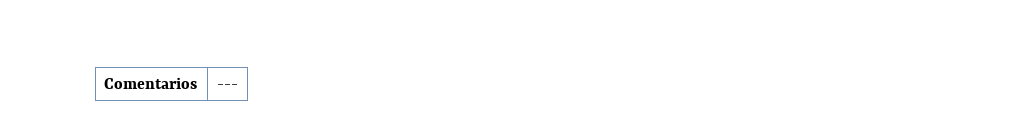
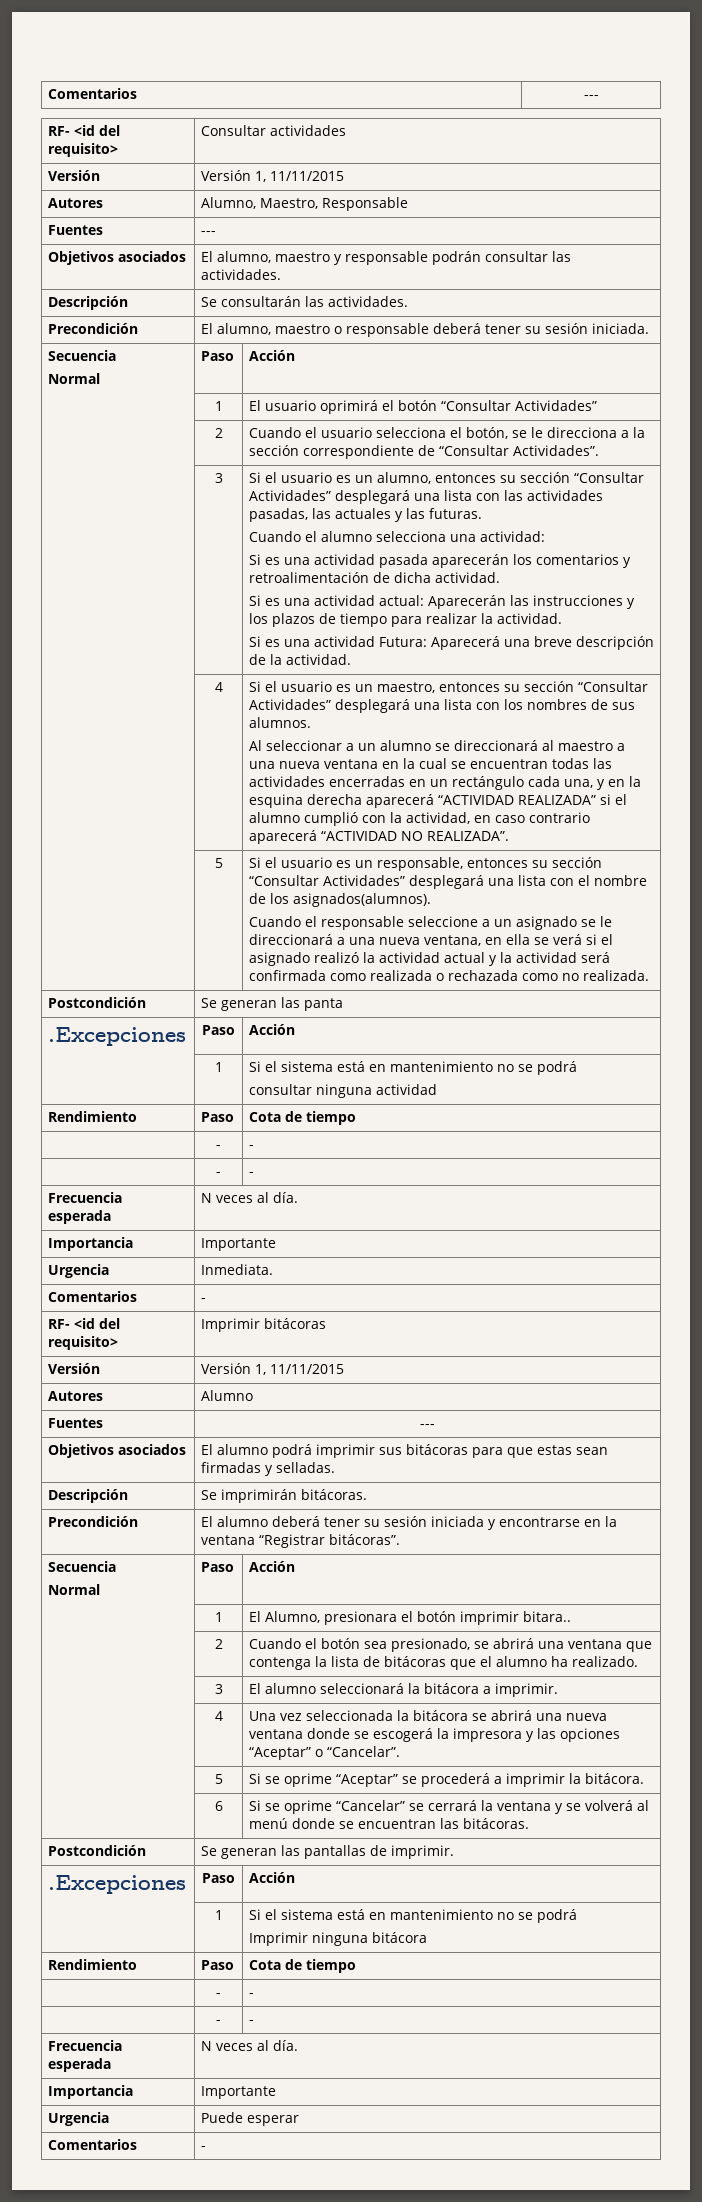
(238, 86) none -> [47,125,120,136] [47,143,118,157] [200,125,346,136] [47,170,100,181] [200,170,344,182] [47,198,103,208] [200,197,408,211] [47,225,103,235] [200,231,216,235] [47,251,186,265] [200,251,571,265] [200,269,281,280] [47,296,128,310] [200,296,408,307] [47,323,138,334] [200,323,649,337] [47,350,116,361] [47,373,100,384] [200,351,234,361] [248,350,295,361] [214,401,223,411] [248,400,597,414] [214,428,223,438] [248,427,645,439] [248,445,599,459] [214,473,223,483] [248,472,644,484] [248,490,603,504] [248,508,482,522] [248,531,545,542] [248,554,631,568] [248,572,500,583] [248,595,635,609] [248,613,562,627] [248,636,654,650] [248,654,351,665] [214,682,223,692] [248,681,648,693] [248,699,635,713] [248,717,311,728] [248,740,625,751] [248,758,612,769] [248,776,641,790] [248,794,627,808] [248,812,590,826] [248,830,509,844] [214,858,223,868] [248,857,602,871] [248,875,647,889] [248,893,431,907] [248,916,612,930] [248,934,613,946] [248,952,610,966] [248,970,649,981] [47,997,146,1008] [200,997,343,1011] [47,1027,186,1046] [202,1025,235,1035] [248,1024,295,1035] [214,1062,223,1072] [248,1061,577,1075] [248,1084,437,1098] [47,1111,137,1122] [200,1112,234,1122] [248,1111,356,1125] [216,1145,221,1149] [248,1145,254,1149] [216,1172,221,1176] [248,1172,254,1176] [47,1192,122,1203] [47,1210,111,1224] [200,1192,298,1203] [47,1237,133,1251] [200,1238,276,1251] [47,1264,109,1278] [200,1264,273,1275] [47,1291,137,1302] [200,1298,206,1302] [47,1318,120,1329] [47,1336,118,1350] [200,1318,326,1332] [47,1363,100,1374] [200,1363,344,1375] [47,1391,103,1401] [200,1390,253,1401] [47,1418,103,1428] [420,1424,435,1428] [47,1444,186,1458] [200,1444,608,1458] [200,1462,335,1476] [47,1489,128,1503] [200,1489,367,1503] [47,1516,138,1527] [200,1516,617,1530] [200,1534,400,1548] [47,1561,116,1572] [47,1584,100,1595] [200,1562,234,1572] [248,1561,295,1572] [214,1612,223,1622] [248,1611,571,1625] [214,1639,223,1649] [248,1638,652,1652] [248,1656,638,1670] [214,1684,223,1694] [248,1683,558,1697] [214,1711,223,1721] [248,1710,607,1721] [248,1728,620,1742] [248,1746,400,1760] [214,1774,223,1784] [248,1773,644,1787] [214,1801,223,1811] [248,1800,649,1814] [248,1818,529,1829] [47,1845,146,1856] [200,1845,454,1859] [47,1875,186,1894] [202,1873,235,1883] [248,1872,295,1883] [214,1910,223,1920] [248,1909,577,1923] [248,1932,427,1946] [47,1959,137,1970] [200,1960,234,1970] [248,1959,356,1973] [216,1993,221,1997] [248,1993,254,1997] [216,2020,221,2024] [248,2020,254,2024] [47,2040,122,2051] [47,2058,111,2072] [200,2040,298,2051] [47,2085,133,2099] [200,2086,276,2099] [47,2112,109,2126] [200,2112,299,2126] [47,2139,137,2150] [200,2146,206,2150] // RF- <id del requisito> | Consultar actividades // Versión | Versión 1, 11/11/2015 // Autores | Alumno, Maestro, Responsable // Fuentes | --- // Objetivos asociados | El alumno, maestro y responsable podrán consultar las actividades. // Descripción | Se consultarán las actividades. // Precondición | El alumno, maestro o responsable deberá tener su sesión iniciada. // Secuencia // Normal | Paso | Acción // | 1 | El usuario oprimirá el botón “Consultar Actividades” // | 2 | Cuando el usuario selecciona el botón, se le direcciona a la sección correspondiente de “Consultar Actividades”. // | 3 | Si el usuario es un alumno, entonces su sección “Consultar Actividades” desplegará una lista con las actividades pasadas, las actuales y las futuras. // Cuando el alumno selecciona una actividad: // Si es una actividad pasada aparecerán los comentarios y retroalimentación de dicha actividad. // Si es una actividad actual: Aparecerán las instrucciones y los plazos de tiempo para realizar la actividad. // Si es una actividad Futura: Aparecerá una breve descripción de la actividad. // | 4 | Si el usuario es un maestro, entonces su sección “Consultar Actividades” desplegará una lista con los nombres de sus alumnos. // Al seleccionar a un alumno se direccionará al maestro a una nueva ventana en la cual se encuentran todas las actividades encerradas en un rectángulo cada una, y en la esquina derecha aparecerá “ACTIVIDAD REALIZADA” si el alumno cumplió con la actividad, en caso contrario aparecerá “ACTIVIDAD NO REALIZADA”. // | 5 | Si el usuario es un responsable, entonces su sección “Consultar Actividades” desplegará una lista con el nombre de los asignados(alumnos). // Cuando el responsable seleccione a un asignado se le direccionará a una nueva ventana, en ella se verá si el asignado realizó la actividad actual y la actividad será confirmada como realizada o rechazada como no realizada. // Postcondición | Se generan las panta // .Excepciones | Paso | Acción // | 1 | Si el sistema está en mantenimiento no se podrá // consultar ninguna actividad // Rendimiento | Paso | Cota de tiempo // | - | - // | - | - // Frecuencia esperada | N veces al día. // Importancia | Importante // Urgencia | Inmediata. // Comentarios | - // RF- <id del requisito> | Imprimir bitácoras // Versión | Versión 1, 11/11/2015 // Autores | Alumno // Fuentes | --- // Objetivos asociados | El alumno podrá imprimir sus bitácoras para que estas sean firmadas y selladas. // Descripción | Se imprimirán bitácoras. // Precondición | El alumno deberá tener su sesión iniciada y encontrarse en la ventana “Registrar bitácoras”. // Secuencia // Normal | Paso | Acción // | 1 | El Alumno, presionara el botón imprimir bitara.. // | 2 | Cuando el botón sea presionado, se abrirá una ventana que contenga la lista de bitácoras que el alumno ha realizado. // | 3 | El alumno seleccionará la bitácora a imprimir. // | 4 | Una vez seleccionada la bitácora se abrirá una nueva ventana donde se escogerá la impresora y las opciones “Aceptar” o “Cancelar”. // | 5 | Si se oprime “Aceptar” se procederá a imprimir la bitácora. // | 6 | Si se oprime “Cancelar” se cerrará la ventana y se volverá al menú donde se encuentran las bitácoras. // Postcondición | Se generan las pantallas de imprimir. // .Excepciones | Paso | Acción // | 1 | Si el sistema está en mantenimiento no se podrá // Imprimir ninguna bitácora // Rendimiento | Paso | Cota de tiempo // | - | - // | - | - // Frecuencia esperada | N veces al día. // Importancia | Importante // Urgencia | Puede esperar // Comentarios | -

